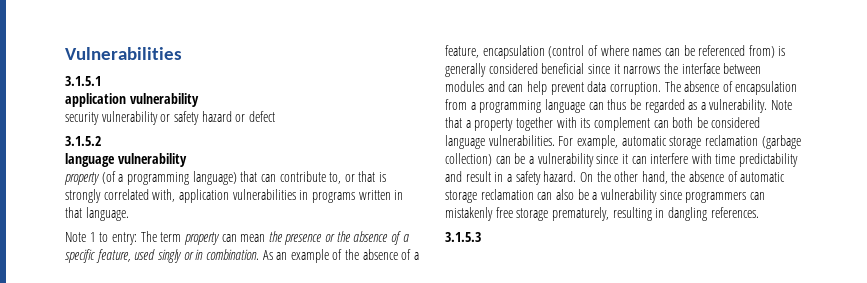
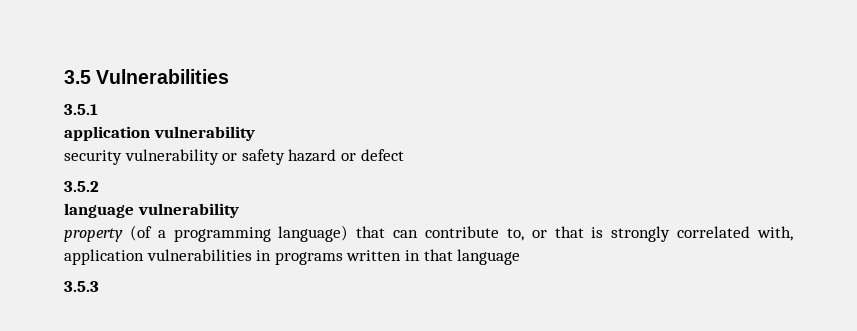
(65, 53) none -> [64,70,91,84] 3.5
[65,76,101,86] 3.1.5.1 -> [64,104,98,115] 3.5.1
[65,136,101,146] 3.1.5.2 -> [64,181,99,192] 3.5.2
[85,207,129,221] [65,231,409,245] [65,249,420,263] [445,45,786,59] [445,63,762,77] [445,81,798,95] [445,99,793,113] [445,117,761,131] [445,135,801,149] [445,153,799,167] [445,171,786,185] [445,189,765,203] [445,207,759,221] [445,232,481,242] language. // Note 1 to entry: The term property can mean the presence or the absence of a specific feature, used singly or in combination. As an example of the absence of a feature, encapsulation (control of where names can be referenced from) is generally considered beneficial since it narrows the interface between modules and can help prevent data corruption. The absence of encapsulation from a programming language can thus be regarded as a vulnerability. Note that a property together with its complement can both be considered language vulnerabilities. For example, automatic storage reclamation (garbage collection) can be a vulnerability since it can interfere with time predictability and result in a safety hazard. On the other hand, the absence of automatic storage reclamation can also be a vulnerability since programmers can mistakenly free storage prematurely, resulting in dangling references. // 3.1.5.3 -> [457,249,521,265] [64,281,99,292] language // 3.5.3

